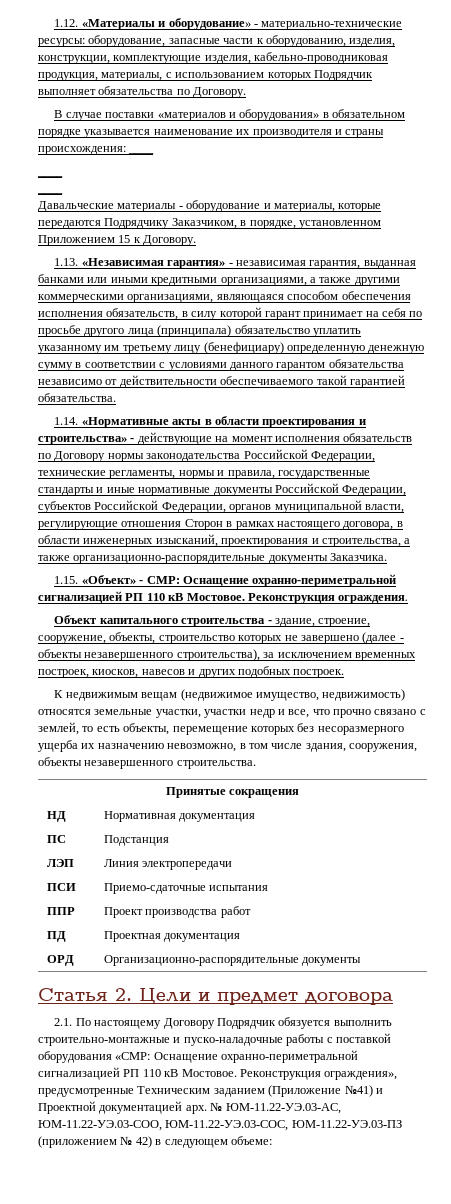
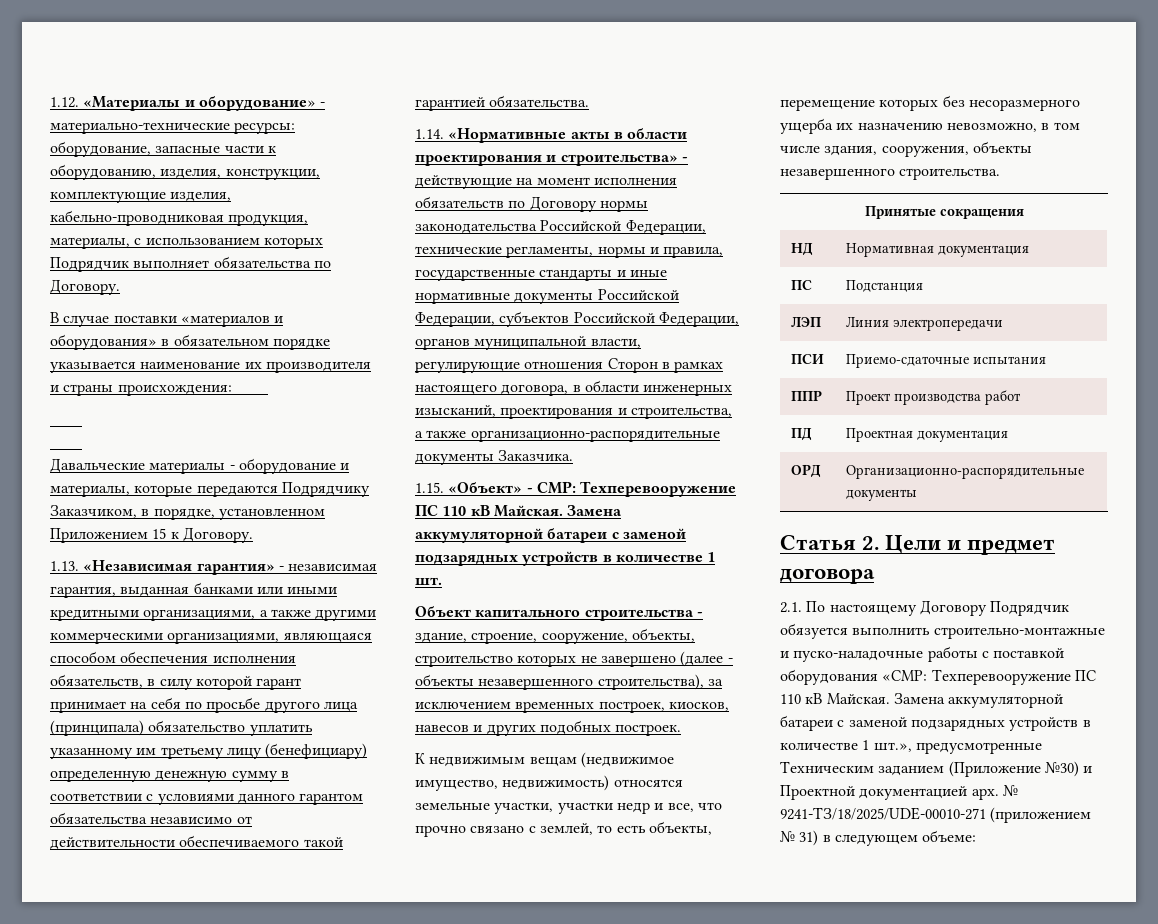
[182,574,397,587] [38,591,409,604] Оснащение охранно-периметральной сигнализацией РП 110 кВ Мостовое. Реконструкция ограждения. -> [580,481,737,497] [415,505,623,517] [415,528,686,543] [415,551,716,566] [415,577,442,585] Техперевооружение ПС 110 кВ Майская. Замена аккумуляторной батареи с заменой подзарядных устройств в количестве 1 шт.
[153,1050,359,1063] [38,1067,398,1080] Оснащение охранно-периметральной сигнализацией РП 110 кВ Мостовое. Реконструкция ограждения», -> [931,669,1096,685] [780,693,1064,708] [780,715,1091,731] [780,740,912,752] Техперевооружение ПС 110 кВ Майская. Замена аккумуляторной батареи с заменой подзарядных устройств в количестве 1 шт.»,
[344,1085,373,1097] №41) -> [1044,761,1079,777] №30)
[225,1103,341,1114] [38,1120,402,1131] ЮМ-11.22-УЭ.03-АС, ЮМ-11.22-УЭ.03-СОО, ЮМ-11.22-УЭ.03-СОС, ЮМ-11.22-УЭ.03-ПЗ -> [780,807,986,820] 9241-ТЗ/18/2025/UDE-00010-271
[135,1136,152,1148] 42) -> [799,830,819,846] 31)

